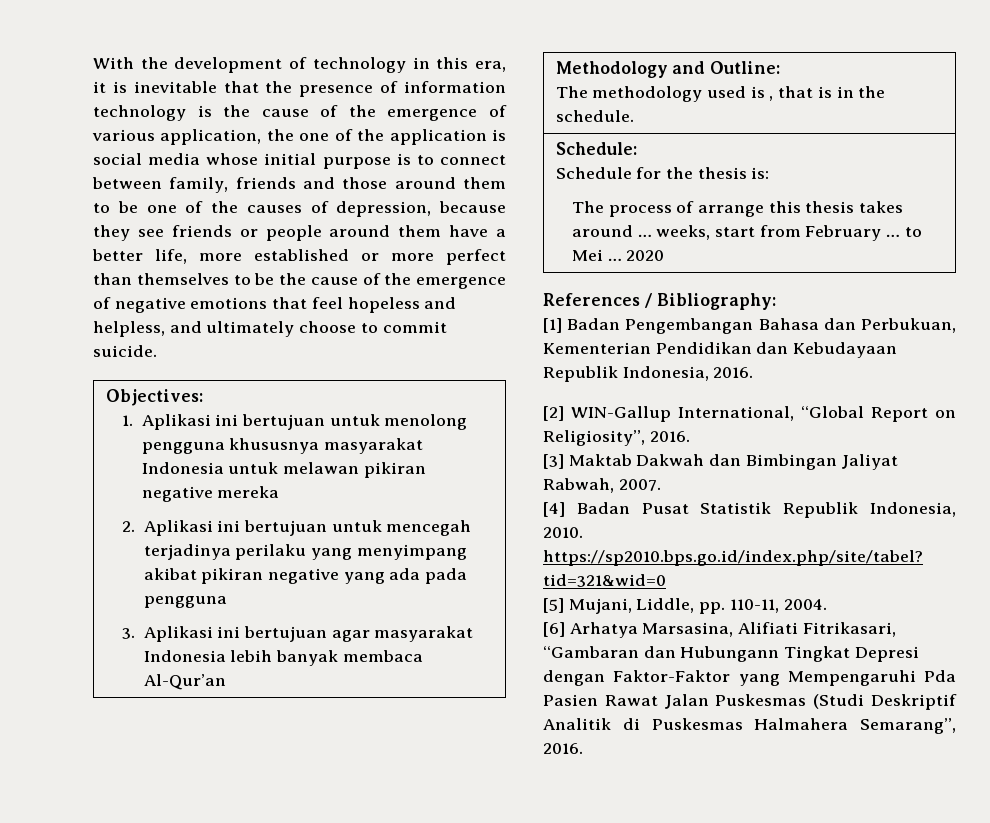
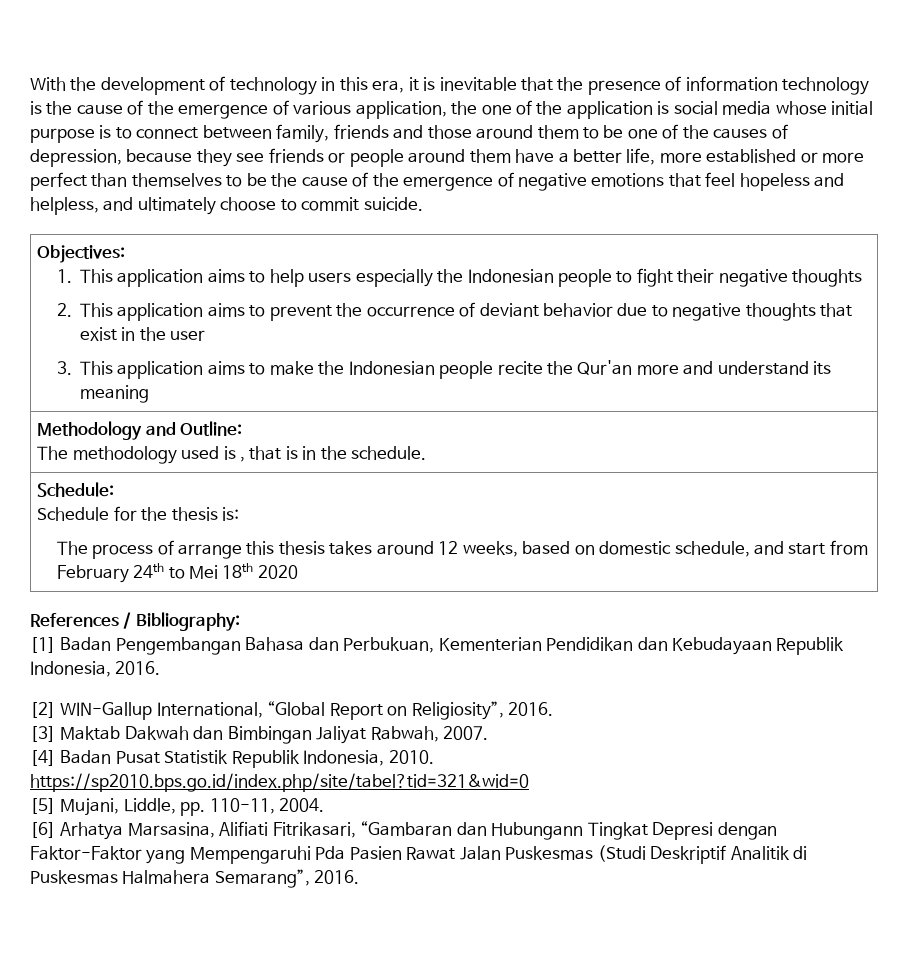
[141,414,468,430] [141,438,424,454] [141,462,426,478] [141,486,280,502] [121,520,472,536] [143,544,467,560] [143,568,468,584] [143,596,227,608] [121,626,474,642] [143,650,423,666] [143,674,226,690] Aplikasi ini bertujuan untuk menolong pengguna khususnya masyarakat Indonesia untuk melawan pikiran negative mereka // 2. Aplikasi ini bertujuan untuk mencegah terjadinya perilaku yang menyimpang akibat pikiran negative yang ada pada pengguna // 3. Aplikasi ini bertujuan agar masyarakat Indonesia lebih banyak membaca Al-Qur’an -> [79,268,863,287] [56,302,853,321] [79,327,206,341] [56,360,832,379] [79,385,149,403] This application aims to help users especially the Indonesian people to fight their negative thoughts // 2. This application aims to prevent the occurrence of deviant behavior due to negative thoughts that exist in the user // 3. This application aims to make the Indonesian people recite the Qur'an more and understand its meaning
[637,225,711,240] … weeks, -> [438,541,784,557] 12 weeks, based on domestic schedule, and
[886,234,901,237] … -> [133,563,165,578] 24th
[607,258,622,261] … -> [222,563,254,579] 18th

